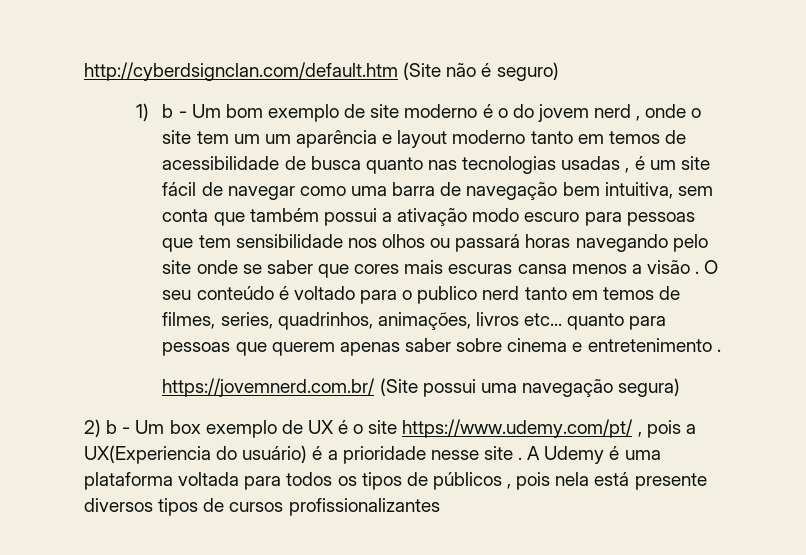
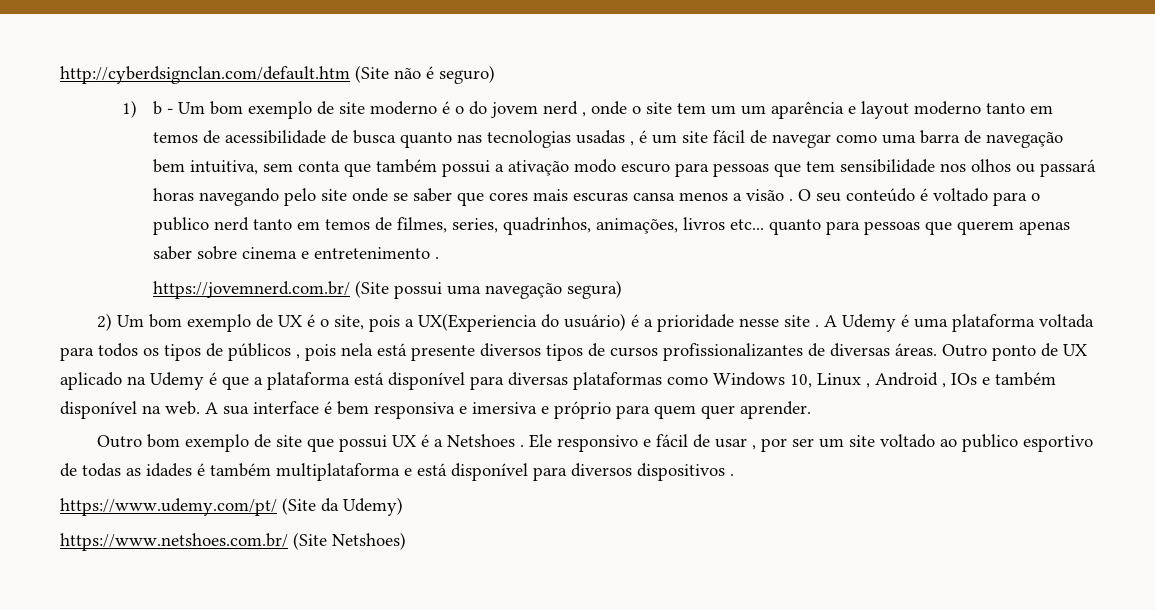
[106,420,201,434] b - Um box -> [117,314,183,328] Um bom
[368,419,642,438] site https://www.udemy.com/pt/ , -> [334,315,365,330] site,
(440, 507) none -> [808,343,1087,361] [60,372,1056,390] [60,401,811,419] [97,434,1094,452] [60,463,734,481] [60,497,403,516] [60,532,406,551] de diversas áreas. Outro ponto de UX aplicado na Udemy é que a plataforma está disponível para diversas plataformas como Windows 10, Linux , Android , IOs e também disponível na web. A sua interface é bem responsiva e imersiva e próprio para quem quer aprender. // Outro bom exemplo de site que possui UX é a Netshoes . Ele responsivo e fácil de usar , por ser um site voltado ao publico esportivo de todas as idades é também multiplataforma e está disponível para diversos dispositivos . // https://www.udemy.com/pt/ (Site da Udemy) // https://www.netshoes.com.br/ (Site Netshoes)

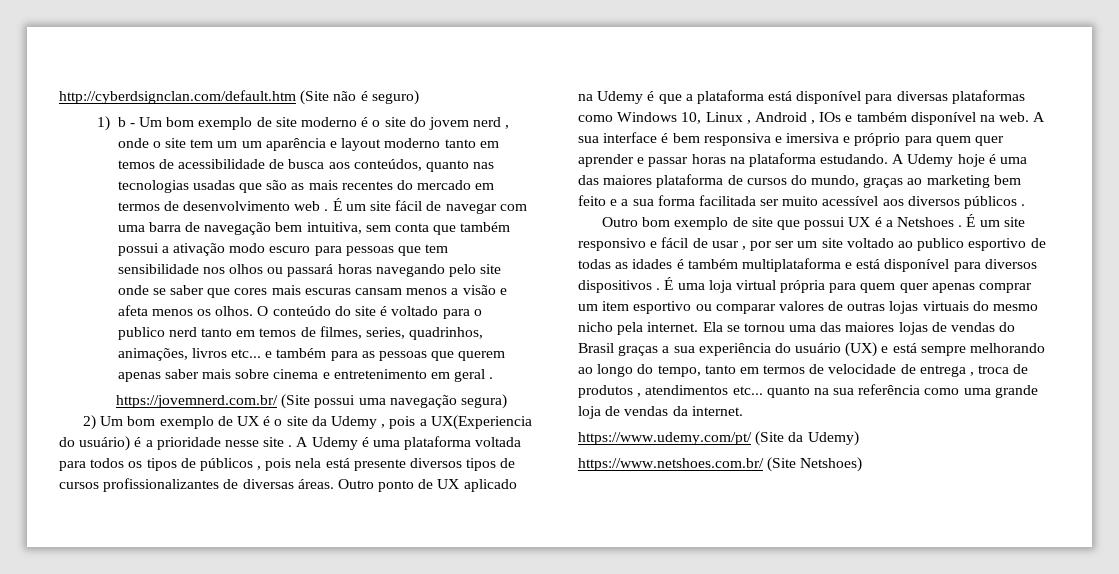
(464, 110) none -> [384,117,406,127] site
(396, 137) none -> [328,159,422,171] aos conteúdos,
[629,130,647,146] , é -> [239,180,495,193] [117,198,342,211] que são as mais recentes do mercado em termos de desenvolvimento web . É
[835,134,877,143] como -> [499,204,527,211] com
[632,192,675,201] cansa -> [355,288,403,295] cansam
[788,188,915,202] . O seu conteúdo -> [499,288,507,295] [117,305,377,316] e afeta menos os olhos. O conteúdo do site
[768,219,860,235] quanto para -> [265,348,375,361] e também para as
(192, 253) none -> [202,369,232,379] mais
(430, 253) none -> [431,369,486,382] em geral
[334,315,365,330] site, -> [286,416,386,429] site da Udemy ,
[740,401,811,419] aprender. -> [578,153,1028,167] [578,174,1021,188] [578,195,1026,209] aprender e passar horas na plataforma estudando. A Udemy hoje é uma das maiores plataforma de cursos do mundo, graças ao marketing bem feito e a sua forma facilitada ser muito acessível aos diversos públicos .
[529,434,553,448] Ele -> [966,214,1025,227] É um site
(734, 475) none -> [664,277,1033,293] [578,301,1039,314] [578,322,1016,335] [578,342,1046,357] [578,364,1029,377] [578,384,1038,398] [578,406,743,419] É uma loja virtual própria para quem quer apenas comprar um item esportivo ou comparar valores de outras lojas virtuais do mesmo nicho pela internet. Ela se tornou uma das maiores lojas de vendas do Brasil graças a sua experiência do usuário (UX) e está sempre melhorando ao longo do tempo, tanto em termos de velocidade de entrega , troca de produtos , atendimentos etc... quanto na sua referência como uma grande loja de vendas da internet.

